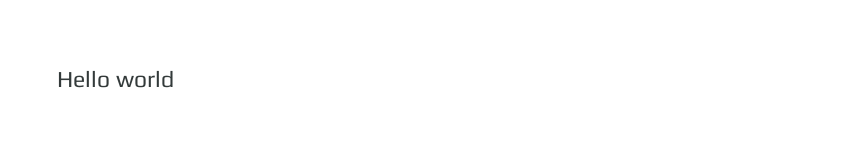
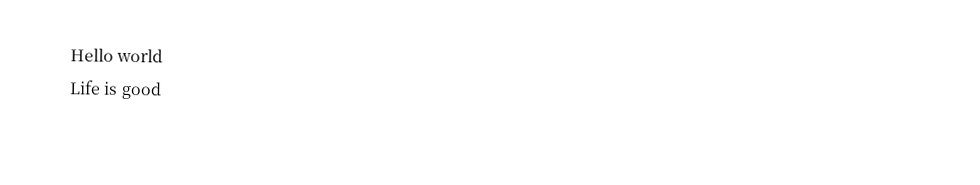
(175, 79) none -> [69,80,162,100] // Life is good

